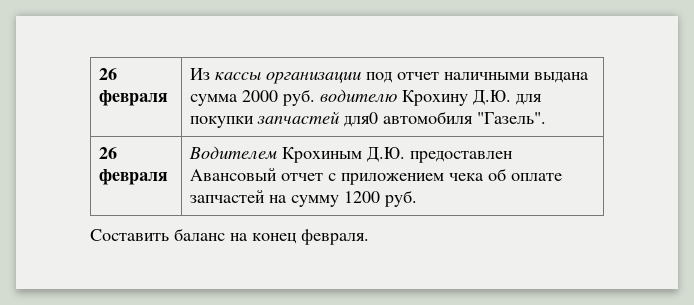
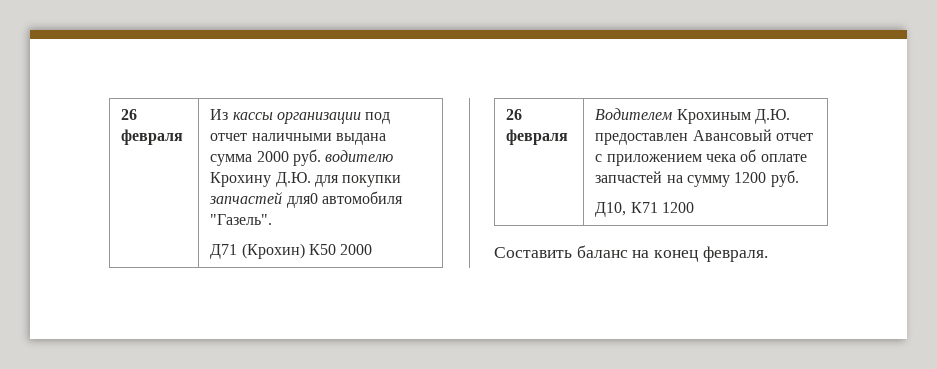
(546, 118) none -> [210,243,373,259] // Д71 (Крохин) К50 2000
(417, 198) none -> [595,202,694,217] // Д10, К71 1200

